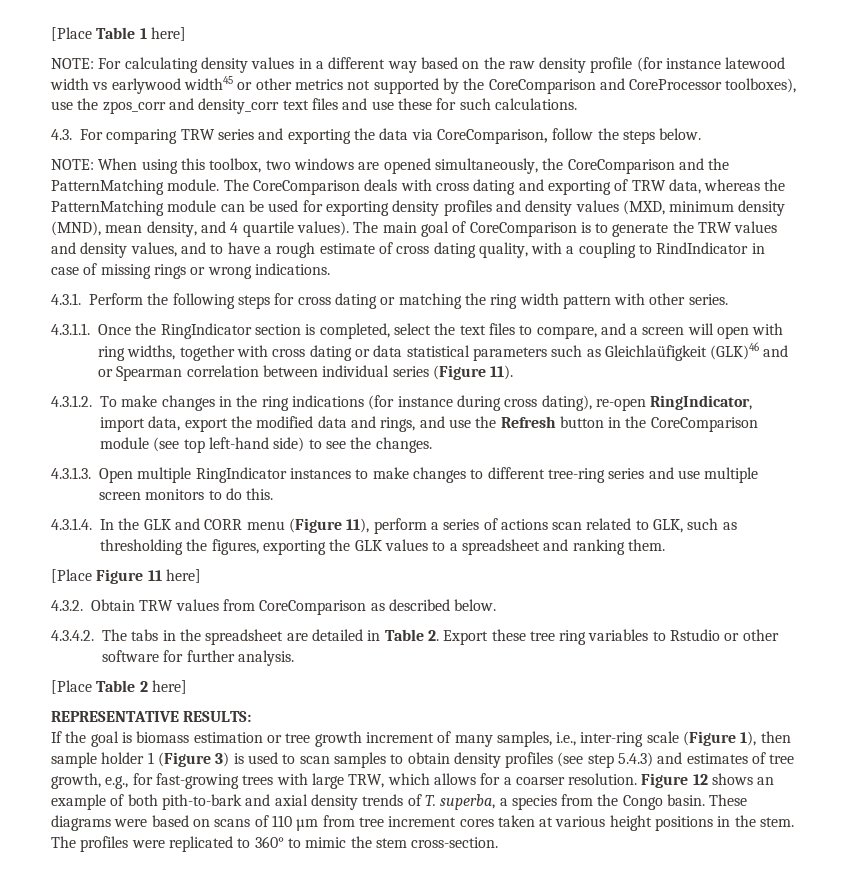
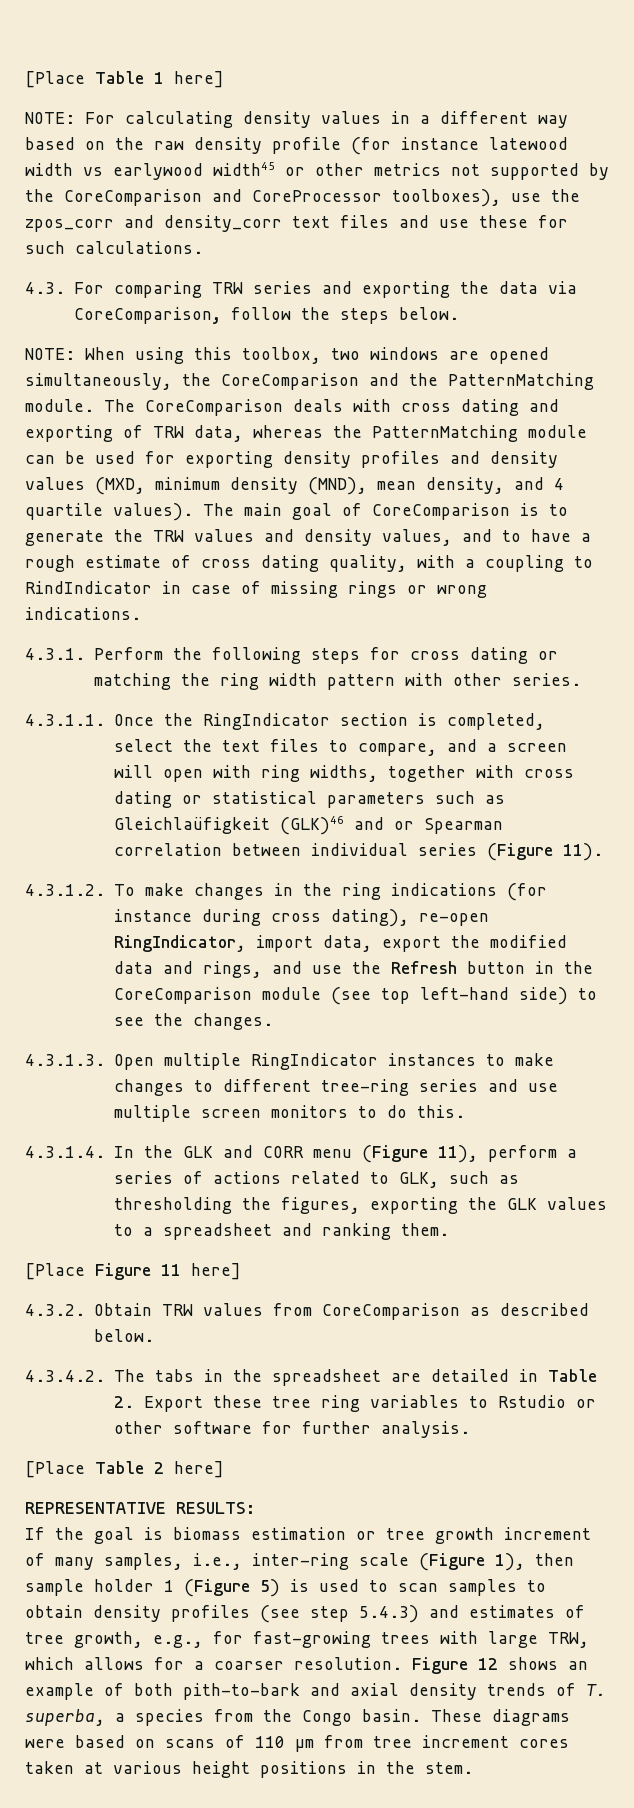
[373,345,403,357] data -> (202, 799) none
[552,522,583,530] scan -> (281, 1177) none
[215,752,230,767] 3) -> [260,1579,280,1597] 5)
[51,836,499,852] The profiles were replicated to 360° to mimic the stem cross-section. -> (473, 1768) none

